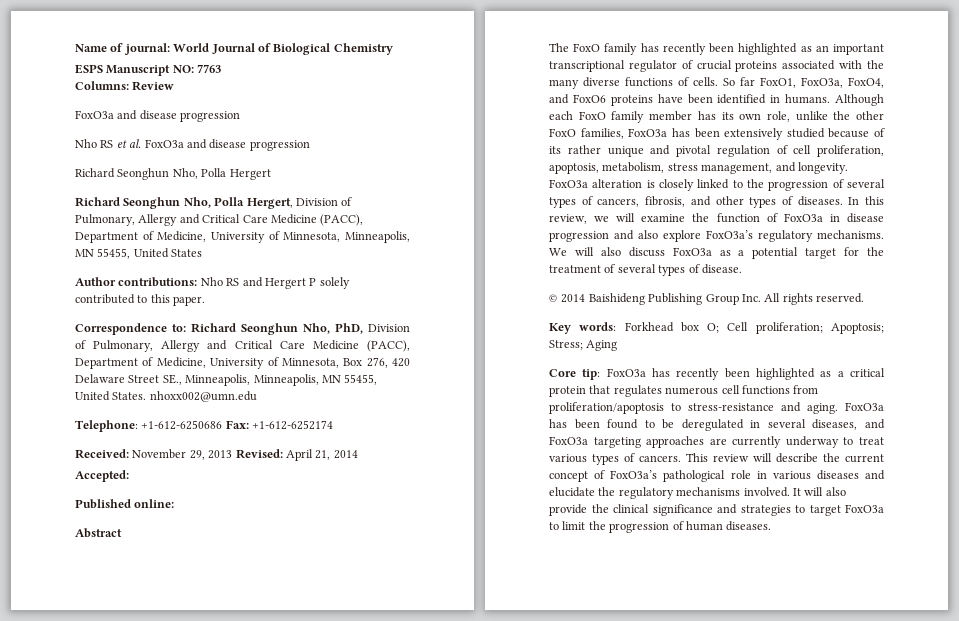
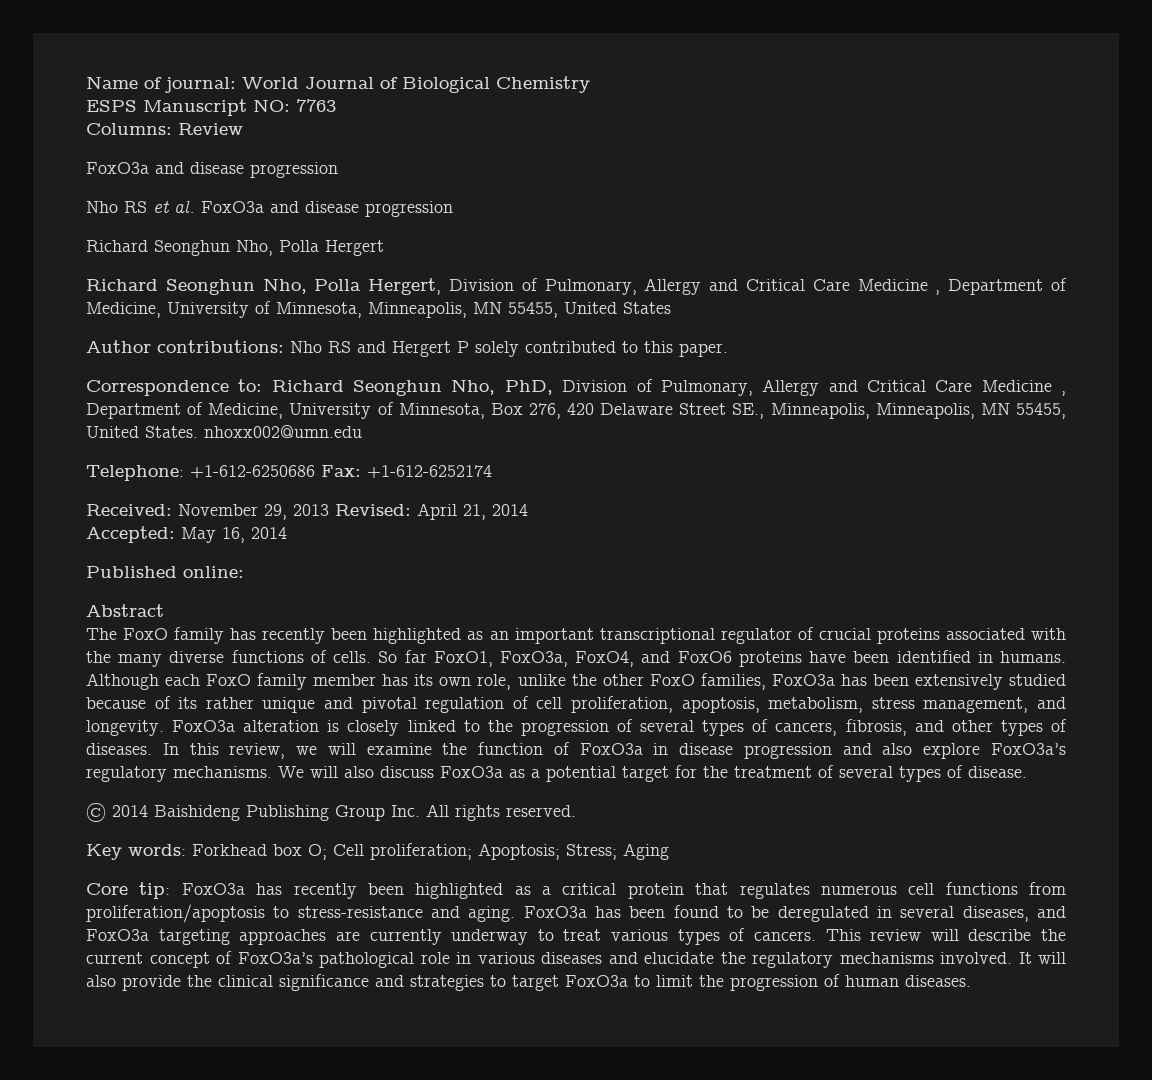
[320,214,364,226] (PACC), -> [935,290,941,295] ,
[367,340,410,352] (PACC), -> [1061,391,1067,396] ,
(129, 476) none -> [181,527,287,543] May 16, 2014

